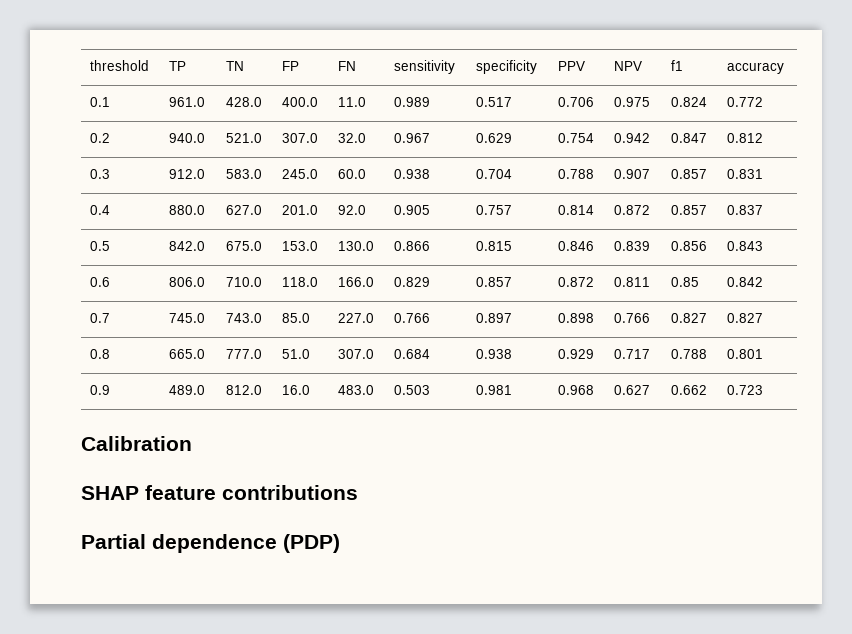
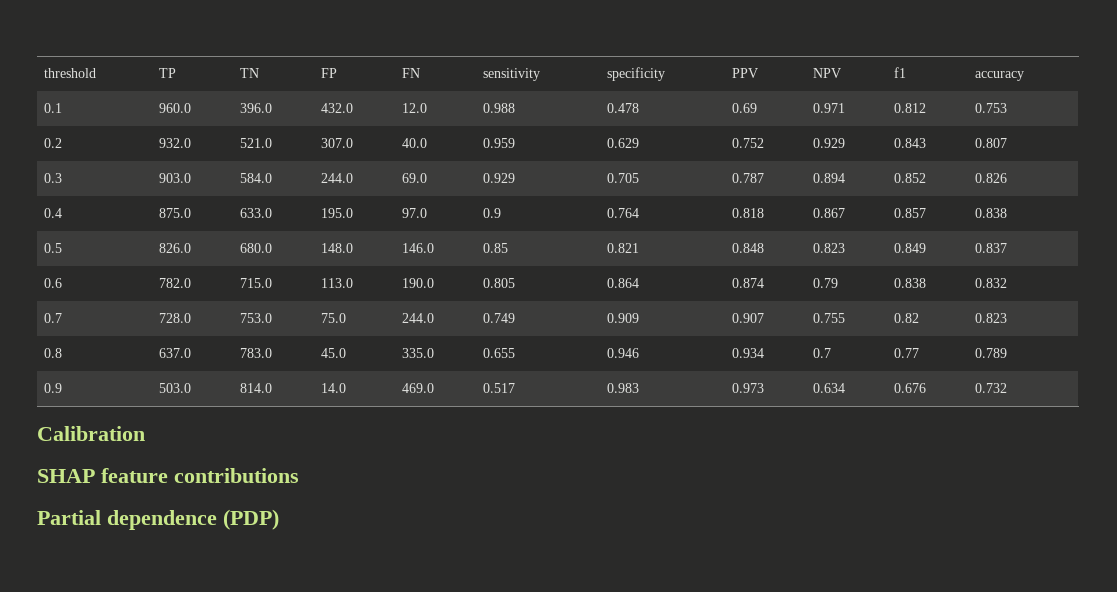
[169,97,206,107] [226,97,263,107] [282,97,319,107] [338,97,367,107] [394,97,431,107] [476,97,513,107] [558,97,595,107] [614,97,651,107] [671,97,708,107] [727,97,764,107] 961.0 | 428.0 | 400.0 | 11.0 | 0.989 | 0.517 | 0.706 | 0.975 | 0.824 | 0.772 -> [159,103,192,113] [240,103,273,113] [321,103,354,113] [402,103,428,113] [483,103,516,113] [607,103,640,113] [732,103,758,113] [813,103,846,113] [894,103,927,113] [975,103,1008,113] 960.0 | 396.0 | 432.0 | 12.0 | 0.988 | 0.478 | 0.69 | 0.971 | 0.812 | 0.753
[169,133,206,143] 940.0 -> [159,138,192,148] 932.0
[338,133,367,143] [394,133,431,143] 32.0 | 0.967 -> [402,138,428,148] [483,138,516,148] 40.0 | 0.959
[558,133,595,143] [614,133,651,143] [671,133,708,143] [727,133,764,143] [90,169,111,179] [169,169,206,179] [226,169,263,179] [282,169,319,179] [338,169,367,179] [394,169,431,179] [476,169,513,179] [558,169,595,179] [614,169,651,179] [671,169,708,179] [727,169,764,179] [90,205,111,215] [169,205,206,215] [226,205,263,215] [282,205,319,215] [338,205,367,215] [394,205,431,215] [476,205,513,215] [558,205,595,215] [614,205,651,215] [671,205,708,215] [727,205,764,215] [90,241,111,251] [169,241,206,251] [226,241,263,251] [282,241,319,251] [338,241,375,251] [394,241,431,251] [476,241,513,251] [558,241,595,251] [614,241,651,251] [671,241,708,251] [727,241,764,251] [90,277,111,287] [169,277,206,287] [226,277,263,287] [282,277,319,287] [338,277,375,287] [394,277,431,287] [476,277,513,287] [558,277,595,287] [614,277,651,287] [671,277,700,287] [727,277,764,287] [90,313,111,323] [169,313,206,323] [226,313,263,323] [282,313,311,323] [338,313,375,323] [394,313,431,323] [476,313,513,323] [558,313,595,323] [614,313,651,323] [671,313,708,323] [727,313,764,323] [90,349,111,359] [169,349,206,359] [226,349,263,359] [282,349,311,359] [338,349,375,359] [394,349,431,359] [476,349,513,359] [558,349,595,359] [614,349,651,359] [671,349,708,359] [727,349,764,359] [90,385,111,395] [169,385,206,395] [226,385,263,395] [282,385,311,395] [338,385,375,395] [394,385,431,395] [476,385,513,395] [558,385,595,395] [614,385,651,395] [671,385,708,395] [727,385,764,395] 0.754 | 0.942 | 0.847 | 0.812 // 0.3 | 912.0 | 583.0 | 245.0 | 60.0 | 0.938 | 0.704 | 0.788 | 0.907 | 0.857 | 0.831 // 0.4 | 880.0 | 627.0 | 201.0 | 92.0 | 0.905 | 0.757 | 0.814 | 0.872 | 0.857 | 0.837 // 0.5 | 842.0 | 675.0 | 153.0 | 130.0 | 0.866 | 0.815 | 0.846 | 0.839 | 0.856 | 0.843 // 0.6 | 806.0 | 710.0 | 118.0 | 166.0 | 0.829 | 0.857 | 0.872 | 0.811 | 0.85 | 0.842 // 0.7 | 745.0 | 743.0 | 85.0 | 227.0 | 0.766 | 0.897 | 0.898 | 0.766 | 0.827 | 0.827 // 0.8 | 665.0 | 777.0 | 51.0 | 307.0 | 0.684 | 0.938 | 0.929 | 0.717 | 0.788 | 0.801 // 0.9 | 489.0 | 812.0 | 16.0 | 483.0 | 0.503 | 0.981 | 0.968 | 0.627 | 0.662 | 0.723 -> [732,138,765,148] [813,138,846,148] [894,138,927,148] [975,138,1008,148] [44,173,63,183] [159,173,192,183] [240,173,273,183] [321,173,354,183] [402,173,428,183] [483,173,516,183] [607,173,640,183] [732,173,765,183] [813,173,846,183] [894,173,927,183] [975,173,1008,183] [44,208,63,218] [159,208,192,218] [240,208,273,218] [321,208,354,218] [402,208,428,218] [483,208,502,218] [607,208,640,218] [732,208,765,218] [813,208,846,218] [894,208,927,218] [975,208,1008,218] [44,243,63,253] [159,243,192,253] [240,243,273,253] [321,243,354,253] [402,243,435,253] [483,243,509,253] [607,243,640,253] [732,243,765,253] [813,243,846,253] [894,243,927,253] [975,243,1008,253] [44,278,63,288] [159,278,192,288] [240,278,273,288] [321,278,354,288] [402,278,435,288] [483,278,516,288] [607,278,640,288] [732,278,765,288] [813,278,839,288] [894,278,927,288] [975,278,1008,288] [44,313,63,323] [159,313,192,323] [240,313,273,323] [321,313,347,323] [402,313,435,323] [483,313,516,323] [607,313,640,323] [732,313,765,323] [813,313,846,323] [894,313,920,323] [975,313,1008,323] [44,348,63,358] [159,348,192,358] [240,348,273,358] [321,348,347,358] [402,348,435,358] [483,348,516,358] [607,348,640,358] [732,348,765,358] [813,348,832,358] [894,348,920,358] [975,348,1008,358] [44,383,63,393] [159,383,192,393] [240,383,273,393] [321,383,347,393] [402,383,435,393] [483,383,516,393] [607,383,640,393] [732,383,765,393] [813,383,846,393] [894,383,927,393] [975,383,1008,393] 0.752 | 0.929 | 0.843 | 0.807 // 0.3 | 903.0 | 584.0 | 244.0 | 69.0 | 0.929 | 0.705 | 0.787 | 0.894 | 0.852 | 0.826 // 0.4 | 875.0 | 633.0 | 195.0 | 97.0 | 0.9 | 0.764 | 0.818 | 0.867 | 0.857 | 0.838 // 0.5 | 826.0 | 680.0 | 148.0 | 146.0 | 0.85 | 0.821 | 0.848 | 0.823 | 0.849 | 0.837 // 0.6 | 782.0 | 715.0 | 113.0 | 190.0 | 0.805 | 0.864 | 0.874 | 0.79 | 0.838 | 0.832 // 0.7 | 728.0 | 753.0 | 75.0 | 244.0 | 0.749 | 0.909 | 0.907 | 0.755 | 0.82 | 0.823 // 0.8 | 637.0 | 783.0 | 45.0 | 335.0 | 0.655 | 0.946 | 0.934 | 0.7 | 0.77 | 0.789 // 0.9 | 503.0 | 814.0 | 14.0 | 469.0 | 0.517 | 0.983 | 0.973 | 0.634 | 0.676 | 0.732

